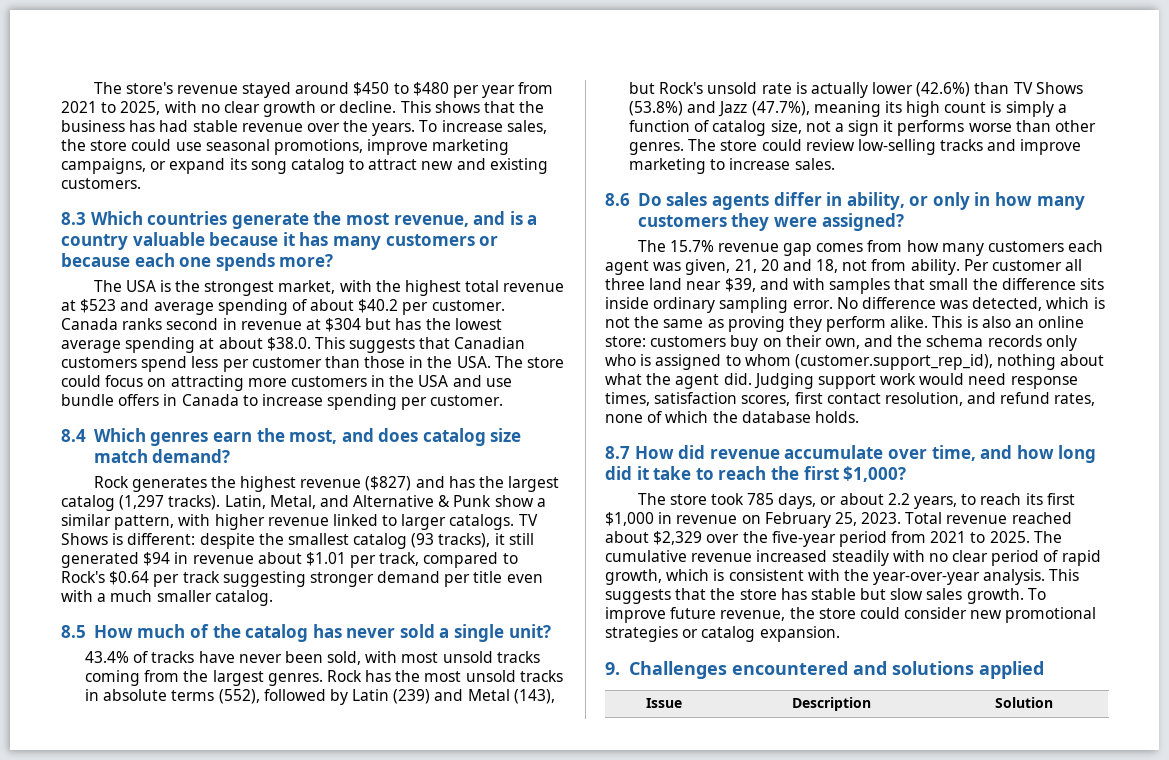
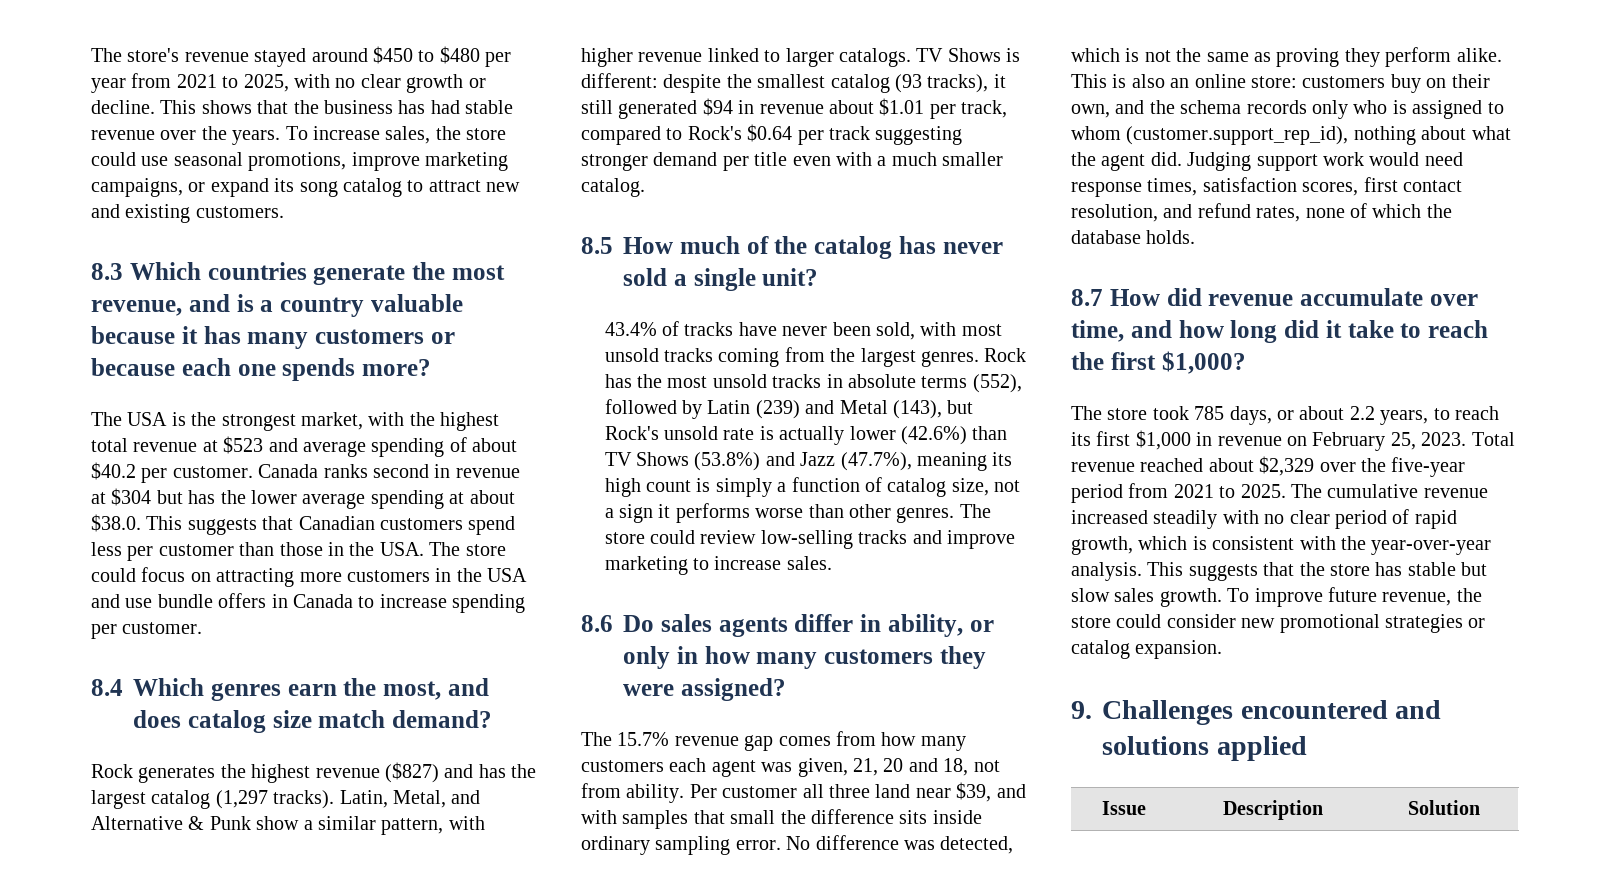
[454,318,502,330] lowest -> [251,490,297,504] lower

